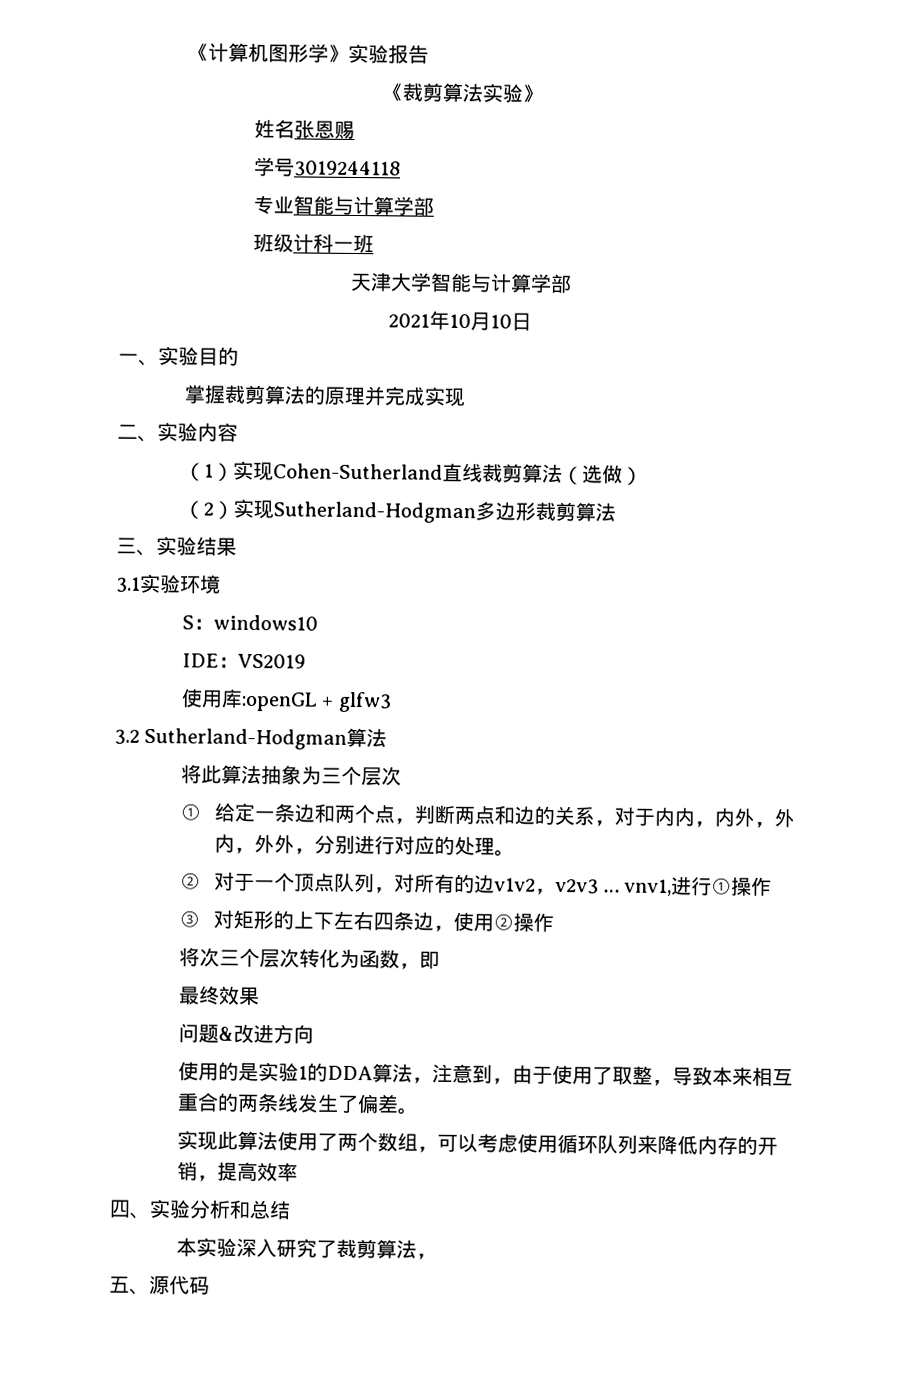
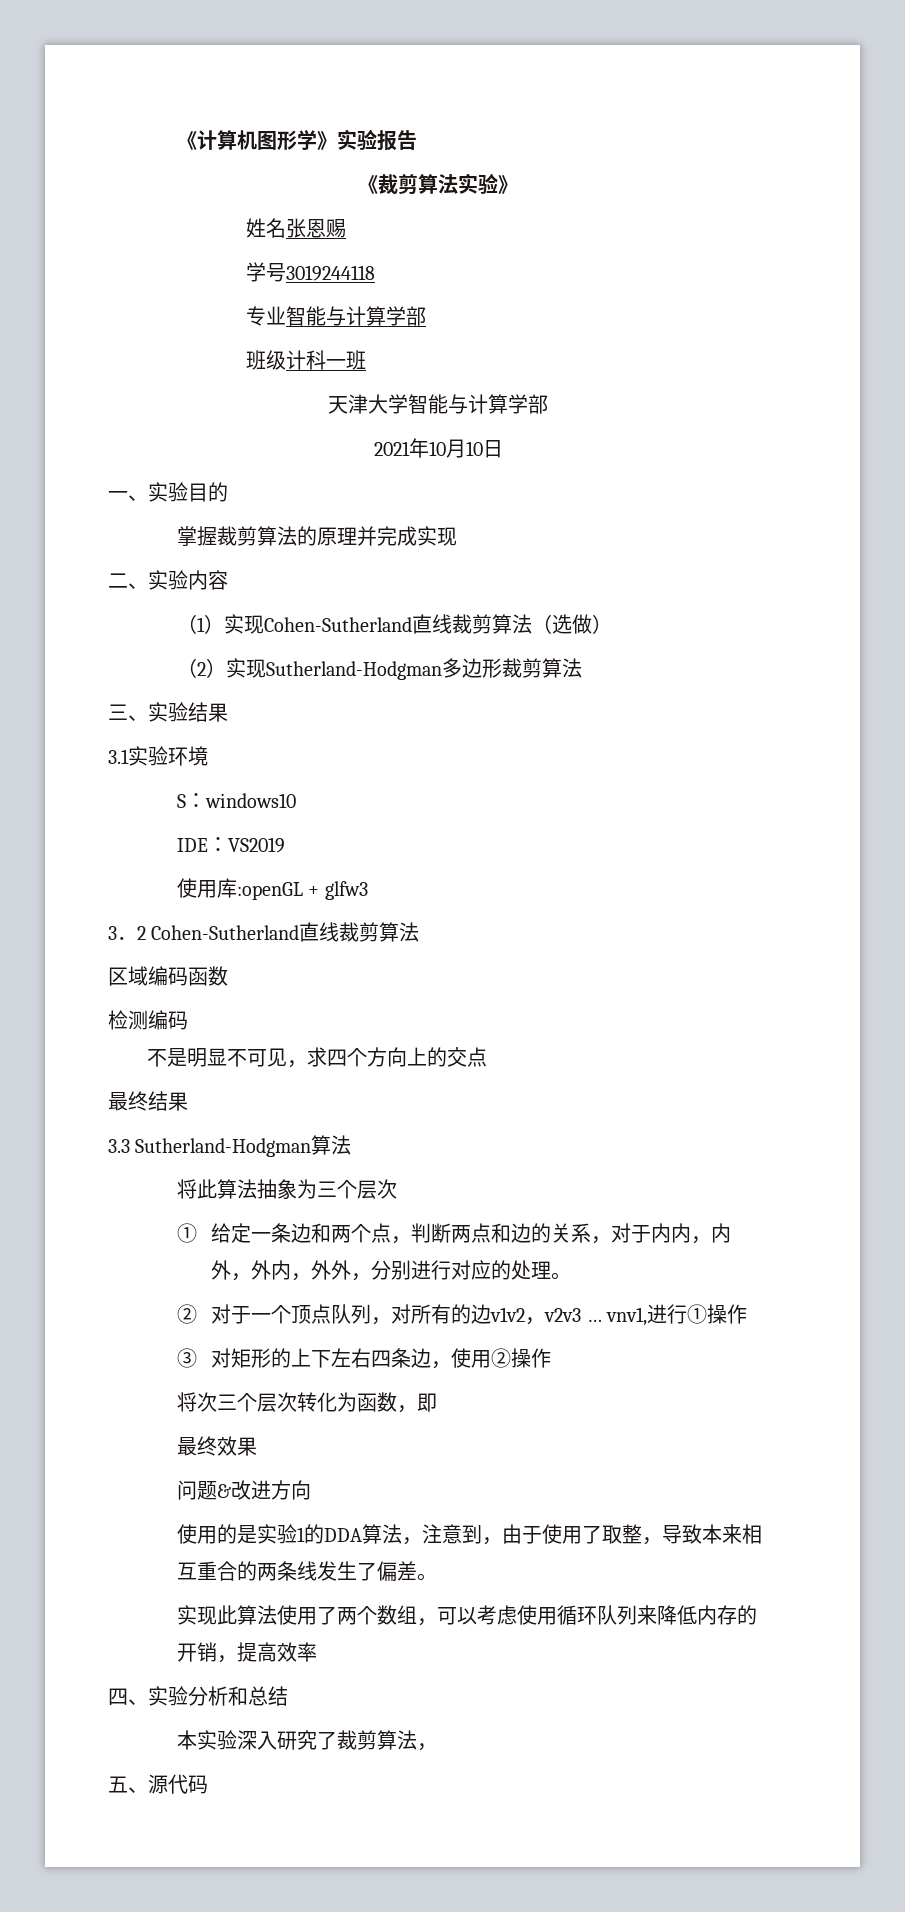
[114,729,140,745] 3.2 -> [108,922,420,942] [108,966,228,986] [108,1010,188,1030] [146,1047,487,1068] [108,1091,188,1111] [108,1139,130,1153] 3．2 Cohen-Sutherland直线裁剪算法 // 区域编码函数 // 检测编码 // 不是明显不可见，求四个方向上的交点 // 最终结果 // 3.3

